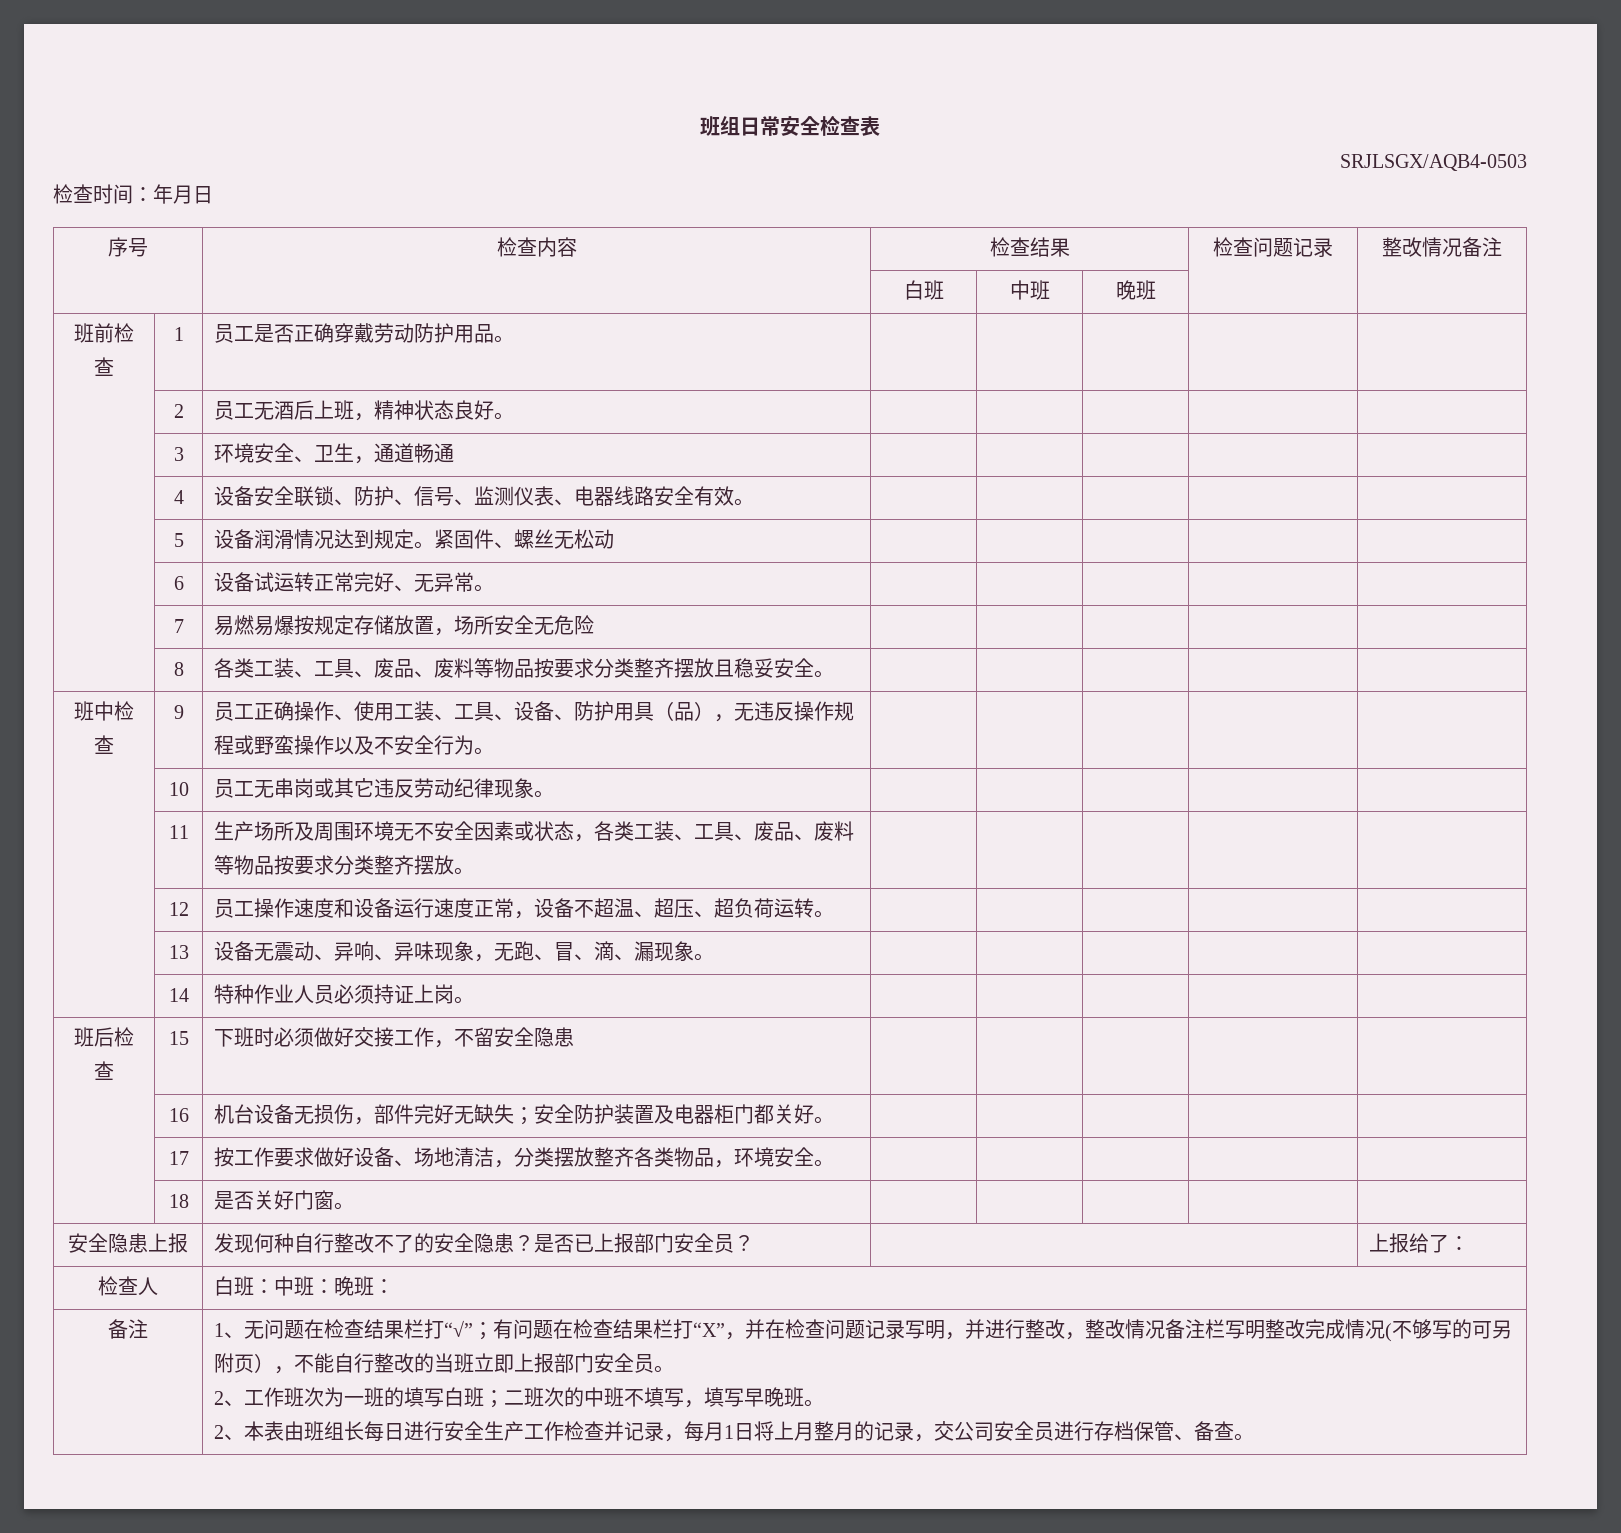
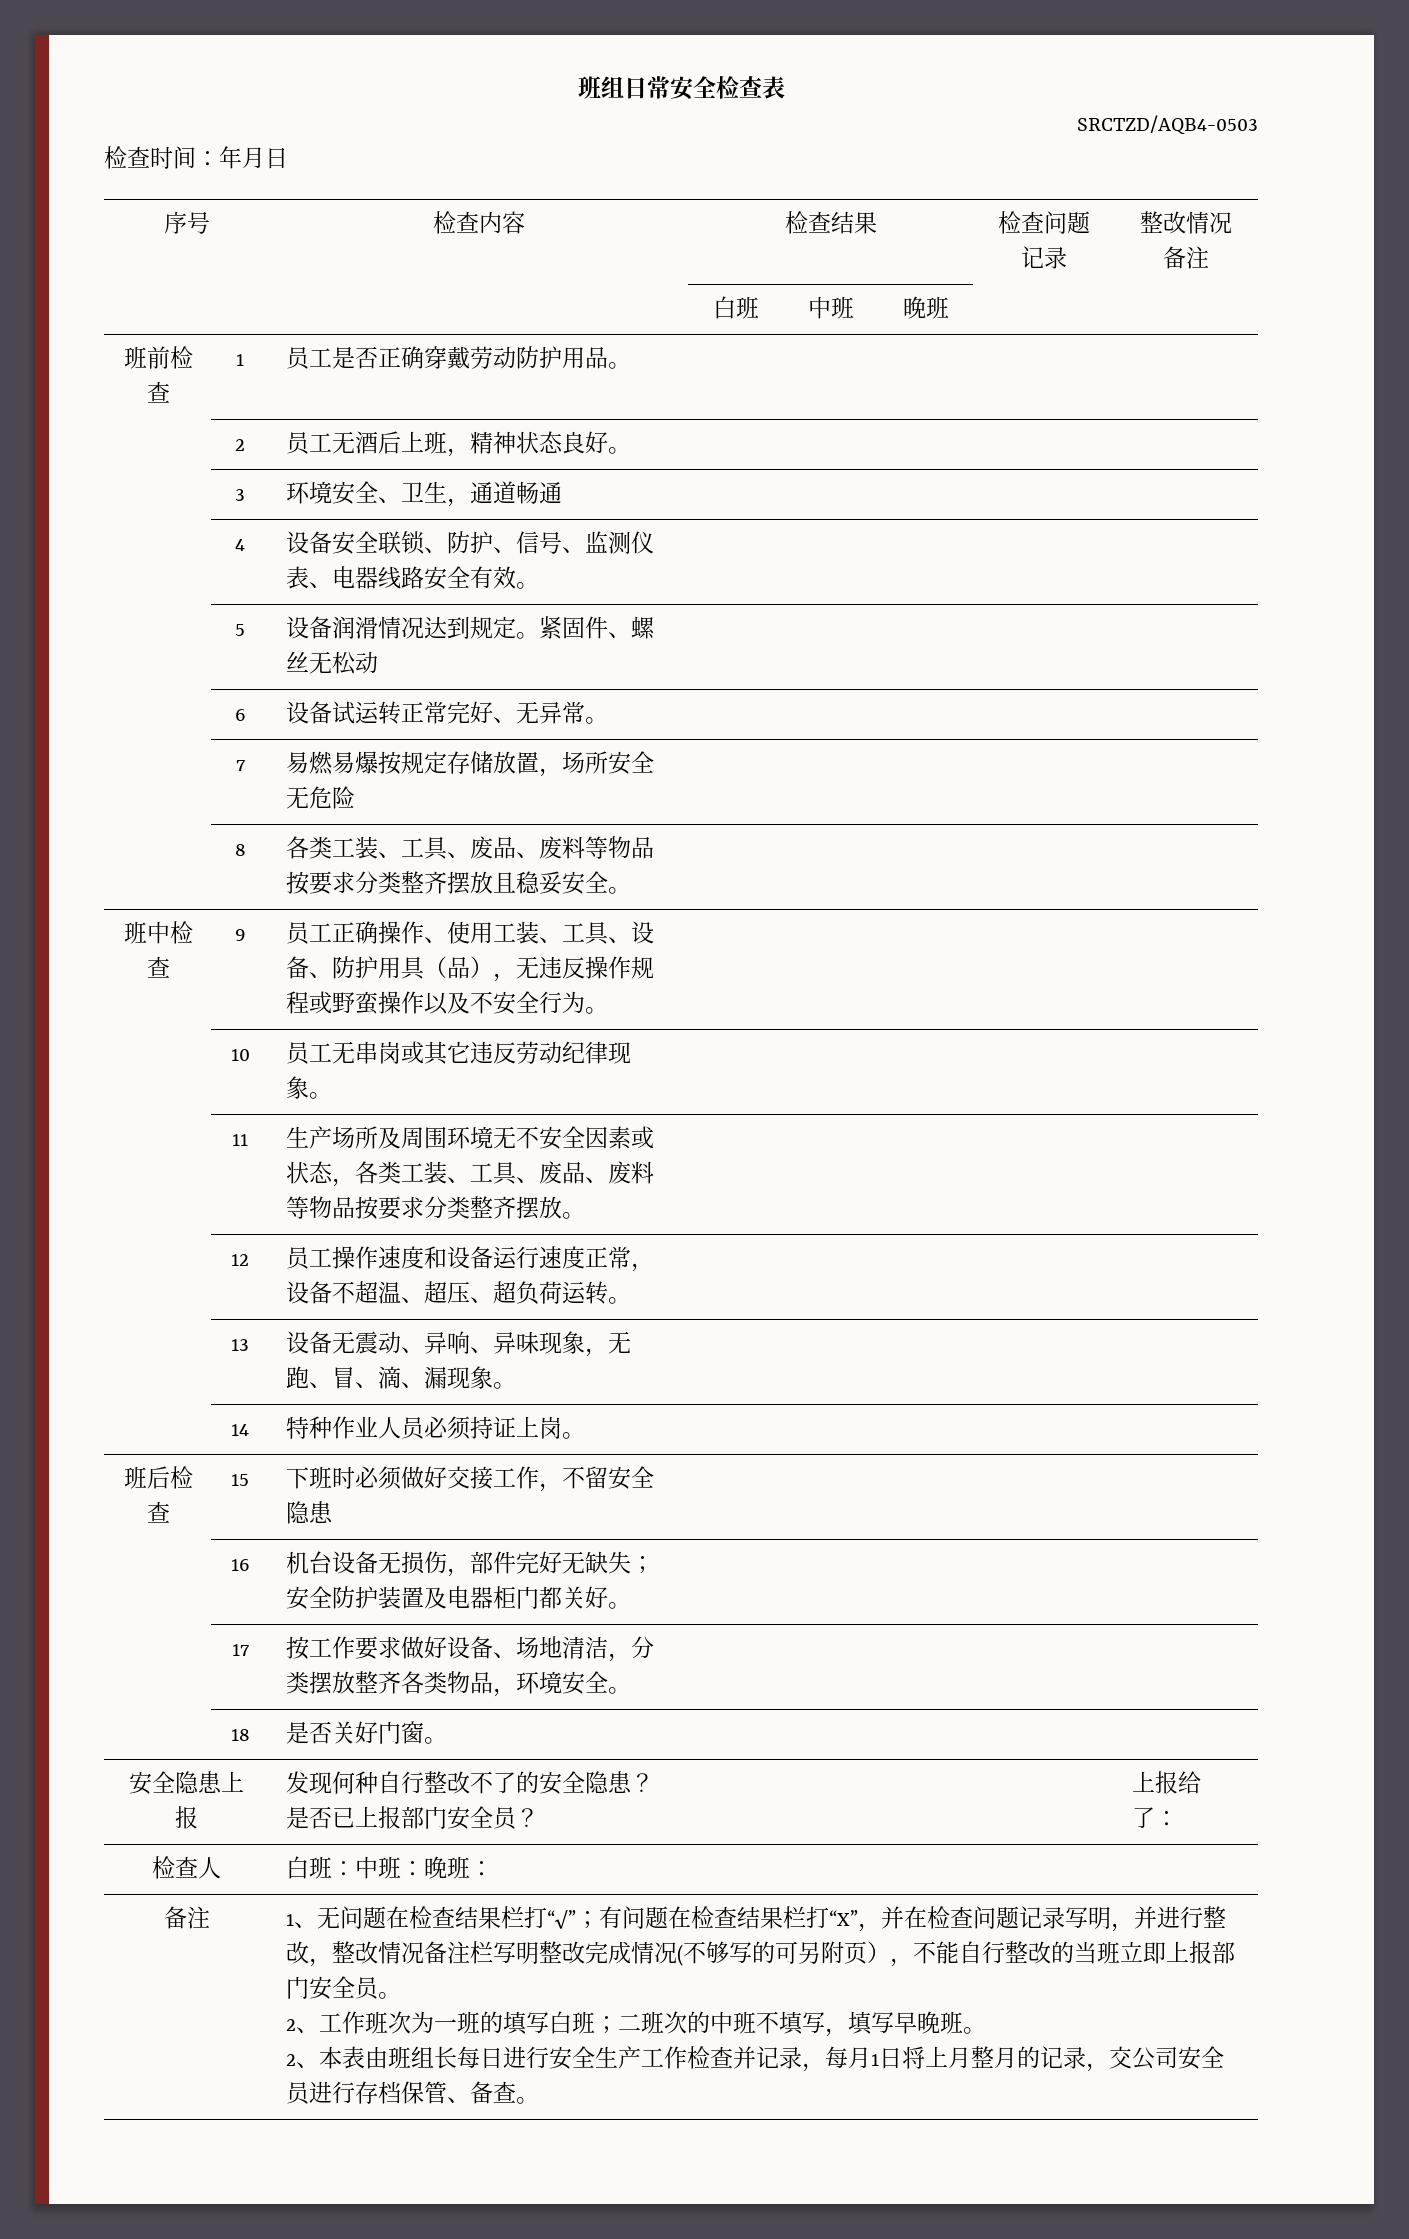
[1340,154,1527,171] SRJLSGX/AQB4-0503 -> [1077,115,1258,134] SRCTZD/AQB4-0503

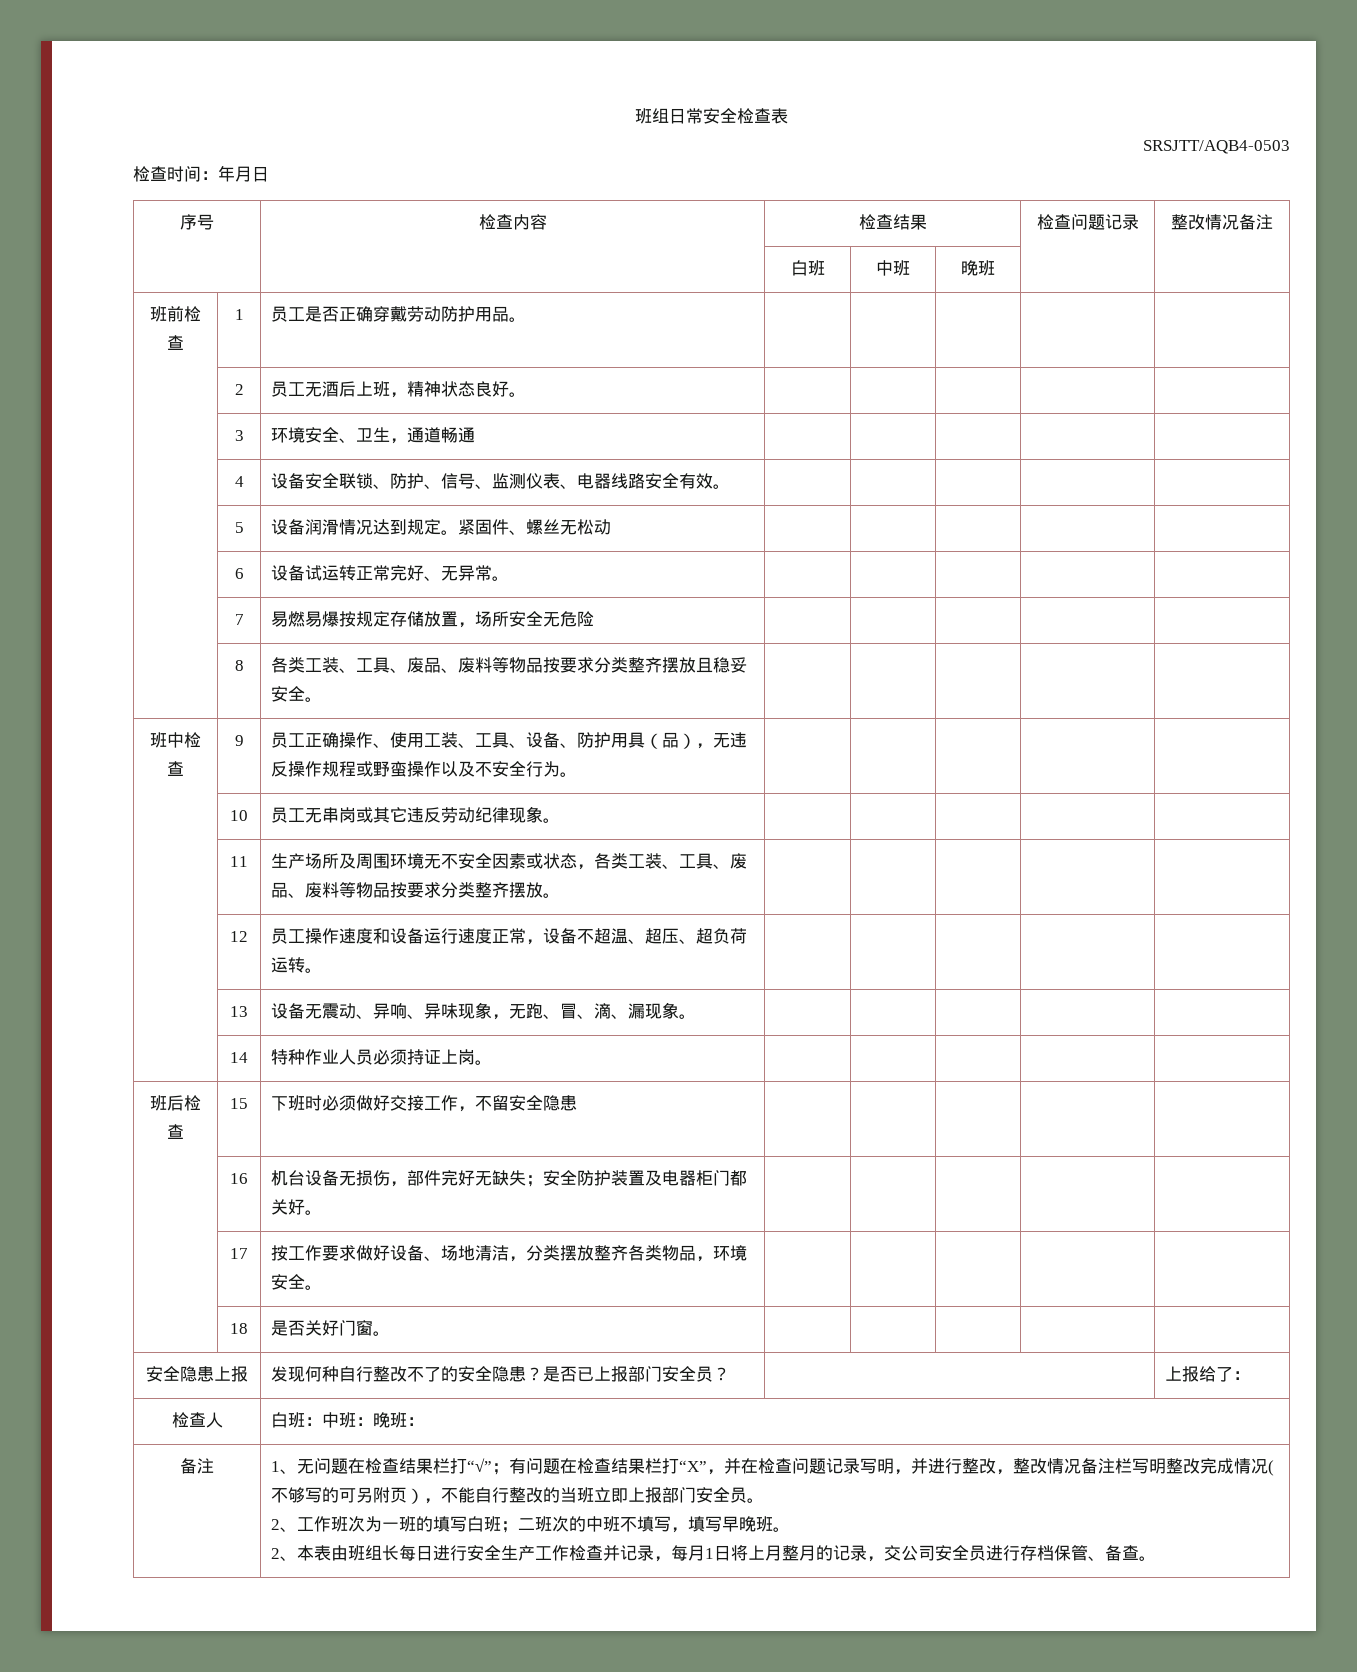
[1077,115,1258,134] SRCTZD/AQB4-0503 -> [1143,140,1290,154] SRSJTT/AQB4-0503

